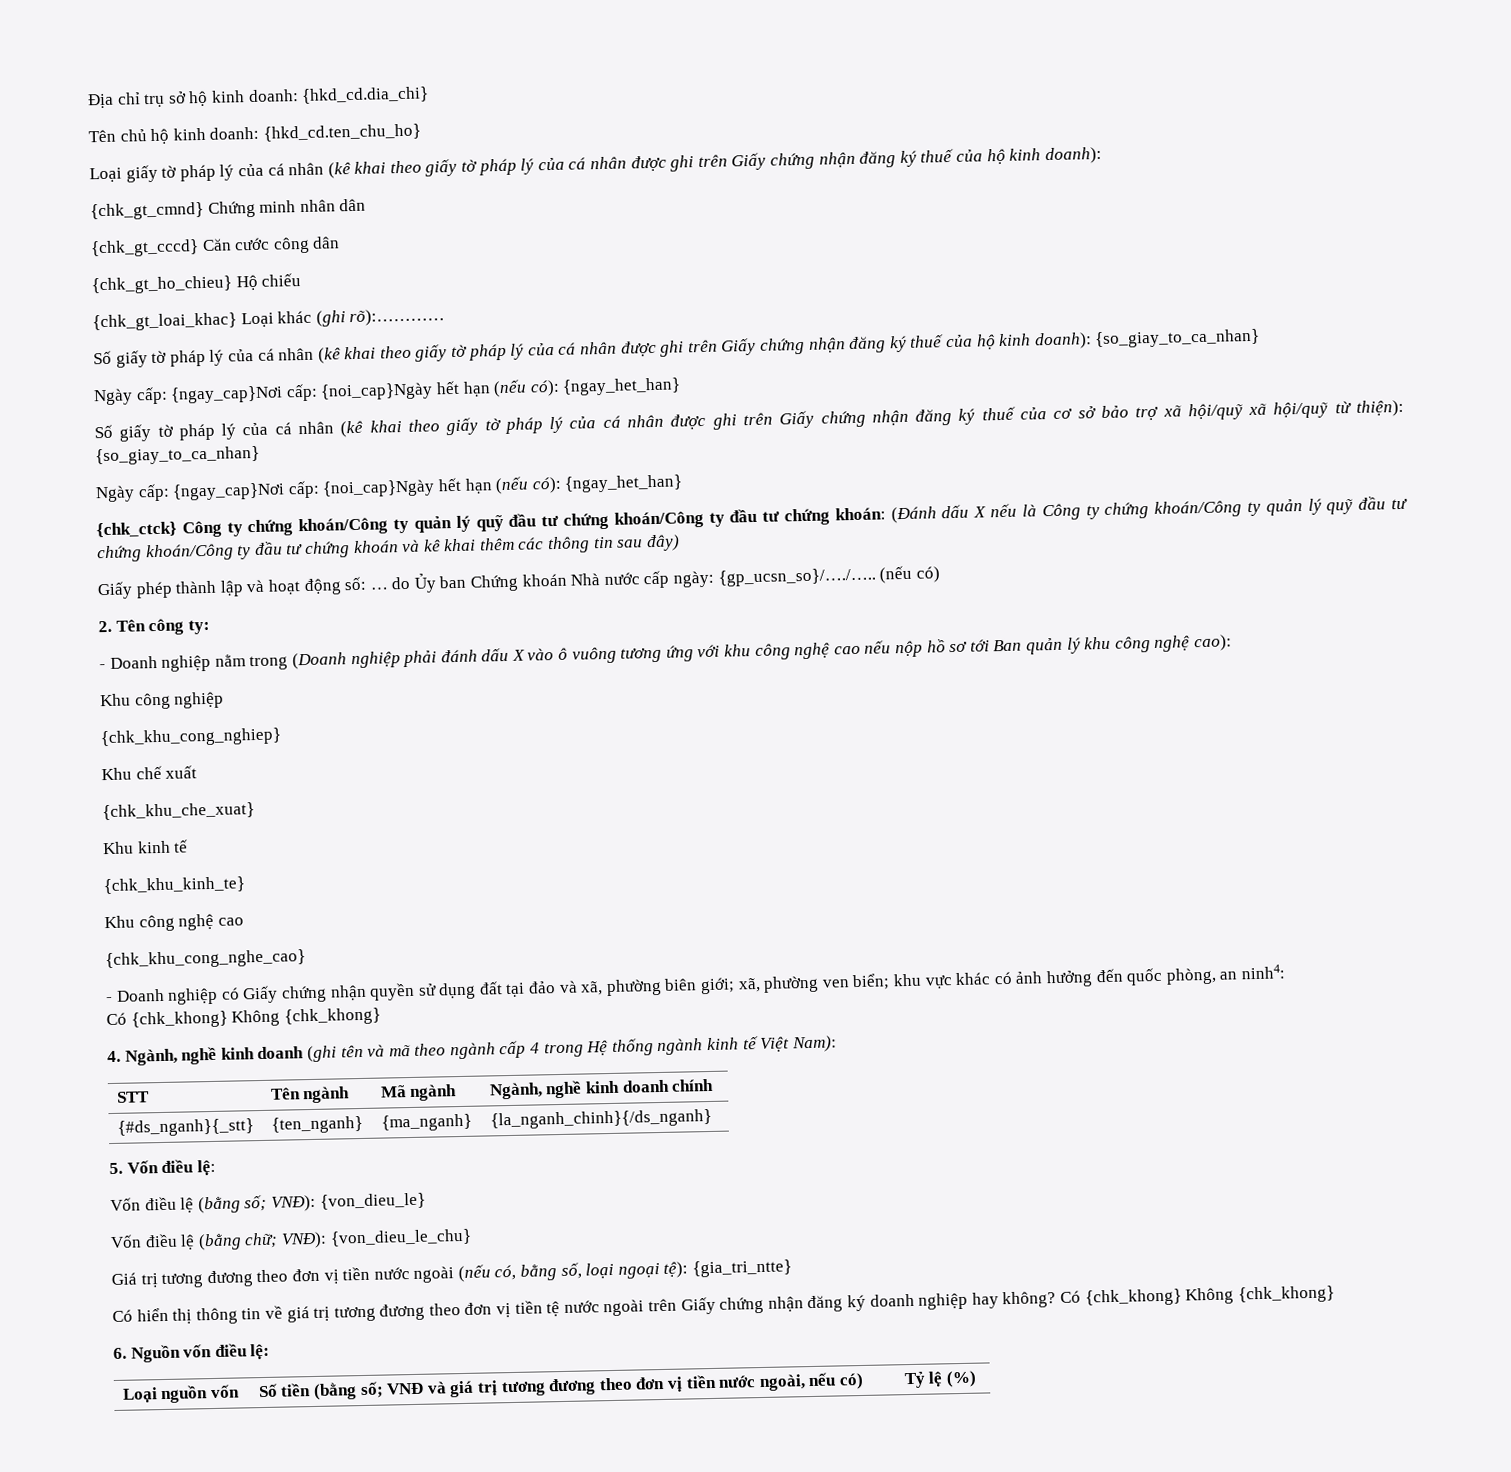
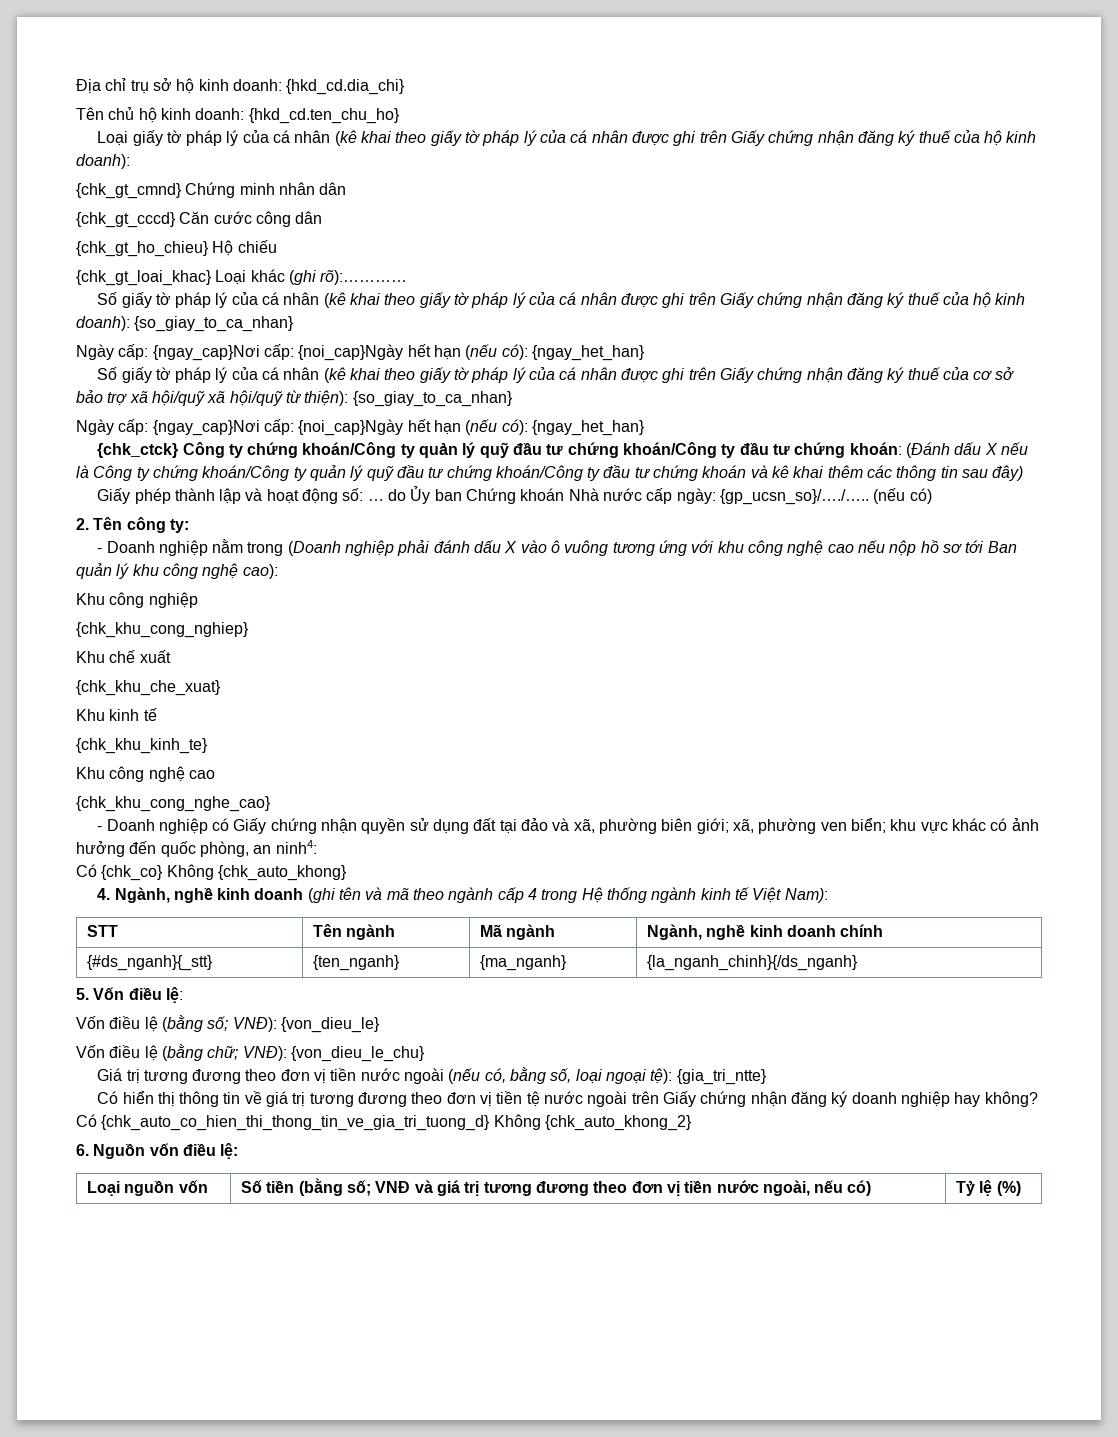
[130,1007,381,1029] {chk_khong} Không {chk_khong} -> [101,864,347,881] {chk_co} Không {chk_auto_khong}
[1084,1285,1335,1307] {chk_khong} Không {chk_khong} -> [101,1114,692,1131] {chk_auto_co_hien_thi_thong_tin_ve_gia_tri_tuong_d} Không {chk_auto_khong_2}

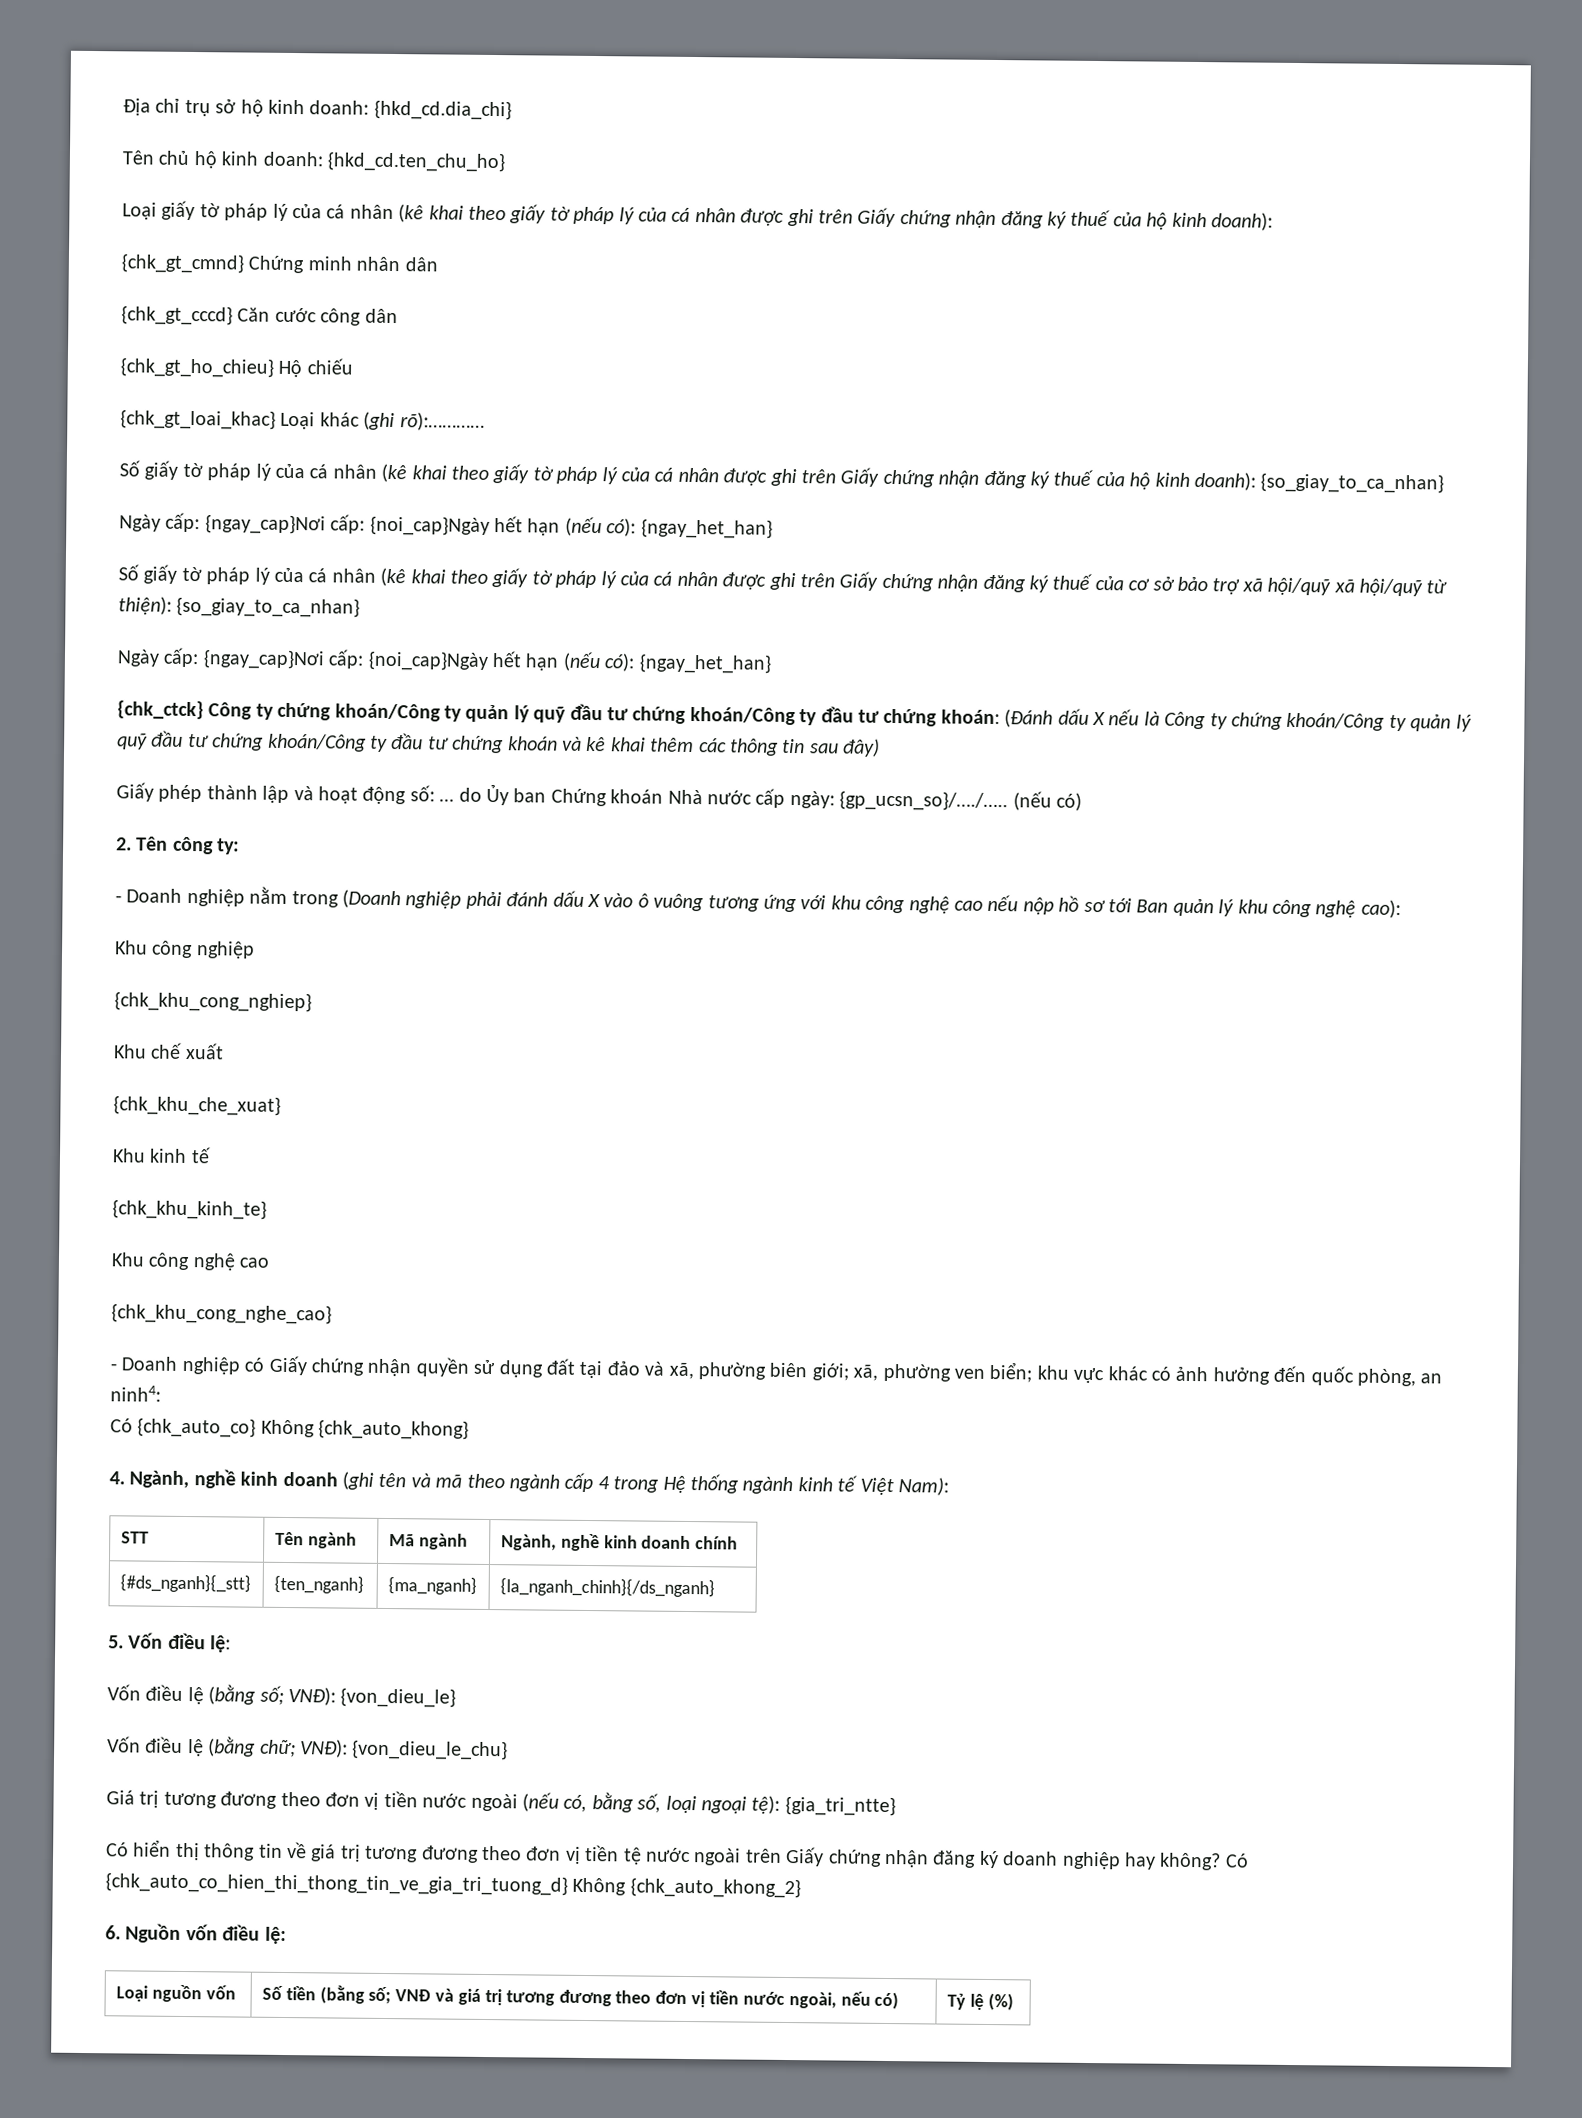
[101,865,164,881] {chk_co} -> [137,1417,257,1438] {chk_auto_co}

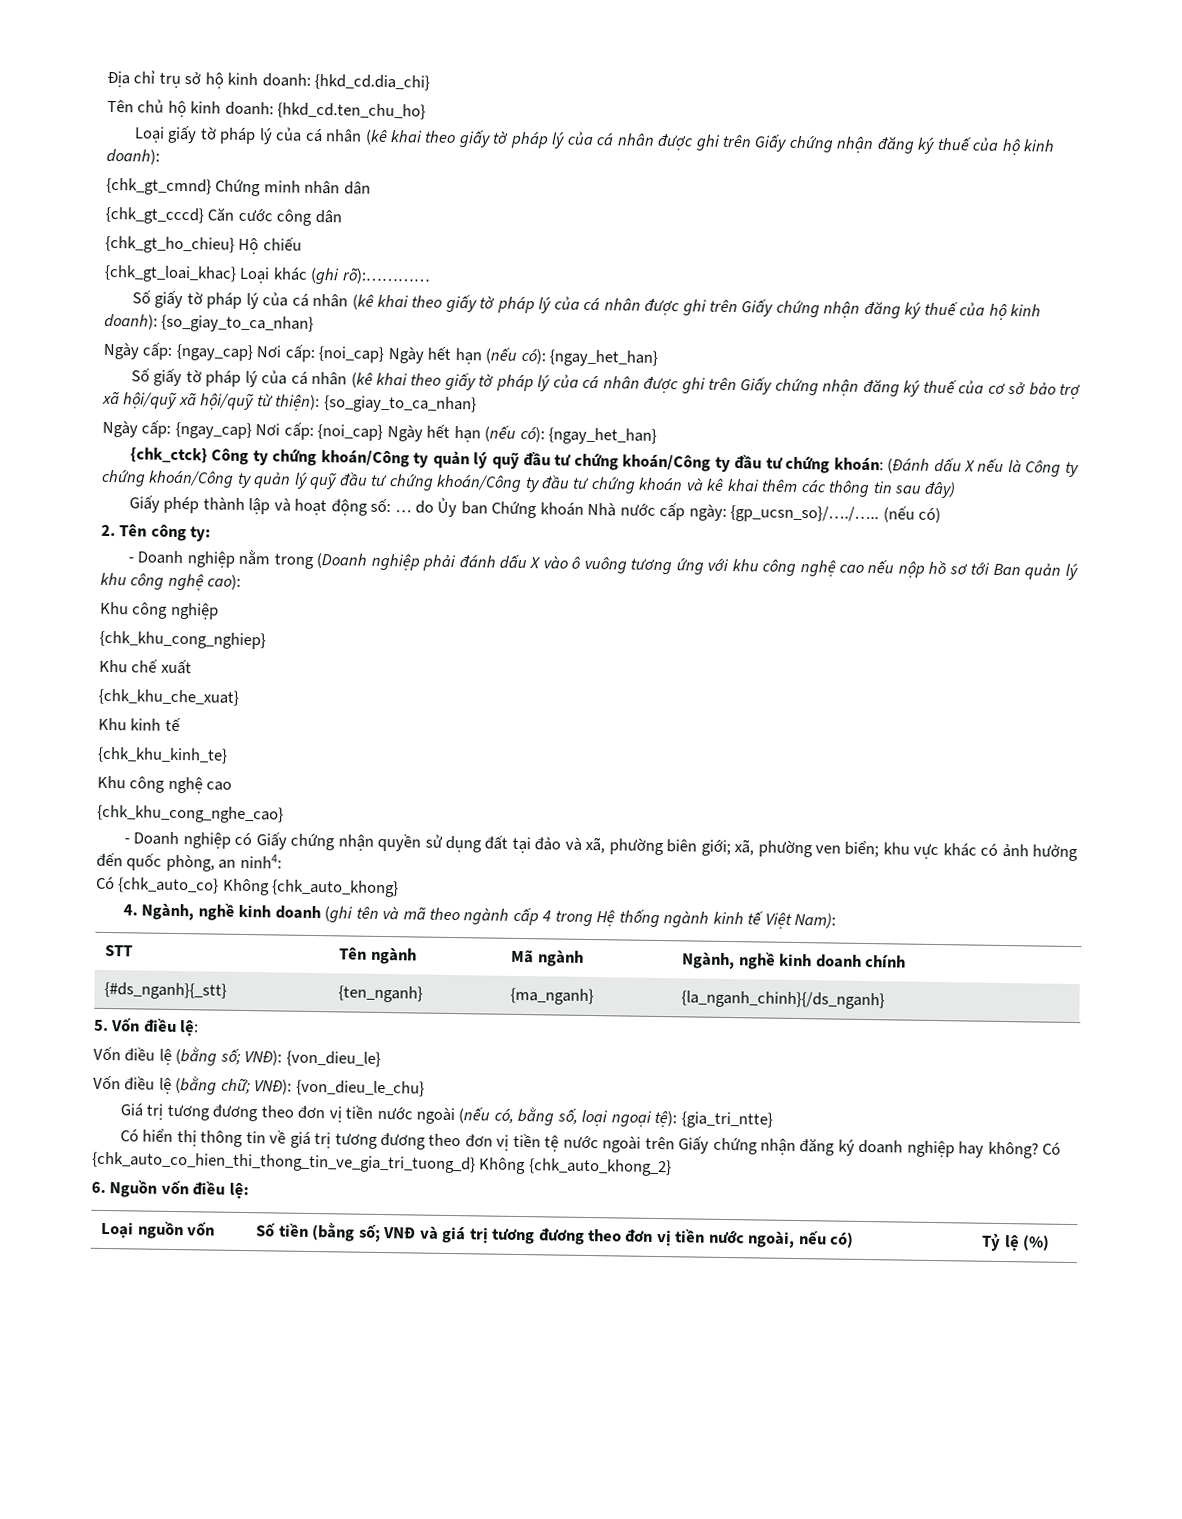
[204,514,490,536] {ngay_cap}Nơi cấp: {noi_cap}Ngày -> [175,343,424,364] {ngay_cap} Nơi cấp: {noi_cap} Ngày
[202,649,489,671] {ngay_cap}Nơi cấp: {noi_cap}Ngày -> [174,421,423,442] {ngay_cap} Nơi cấp: {noi_cap} Ngày

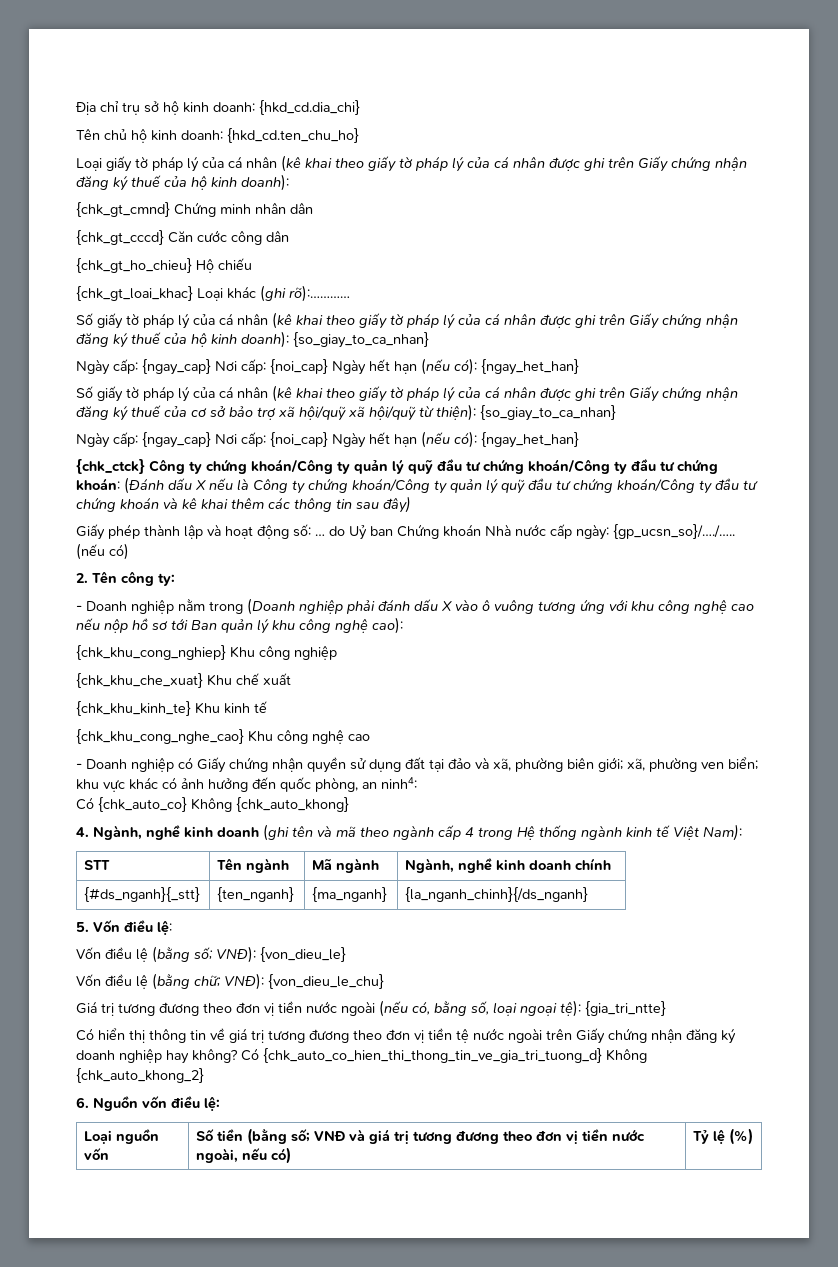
[437,497,458,518] Ủy -> [349,525,367,540] Uỷ
(242, 582) none -> [76,645,226,660] {chk_khu_cong_nghiep}
[99,630,266,650] {chk_khu_cong_nghiep} // -> [76,673,203,688] {chk_khu_che_xuat}
[98,688,239,706] {chk_khu_che_xuat} // -> [76,701,191,716] {chk_khu_kinh_te}
[97,746,228,764] {chk_khu_kinh_te} // -> [76,729,244,744] {chk_khu_cong_nghe_cao}
[97,804,284,824] // {chk_khu_cong_nghe_cao} -> (370, 737) none

